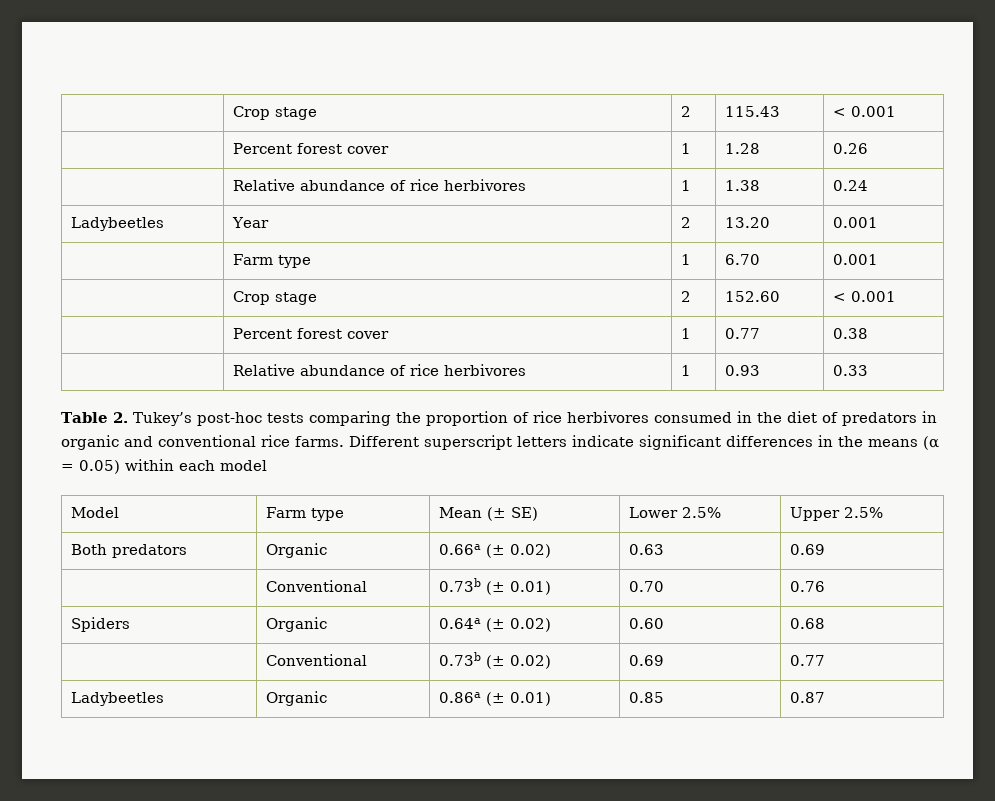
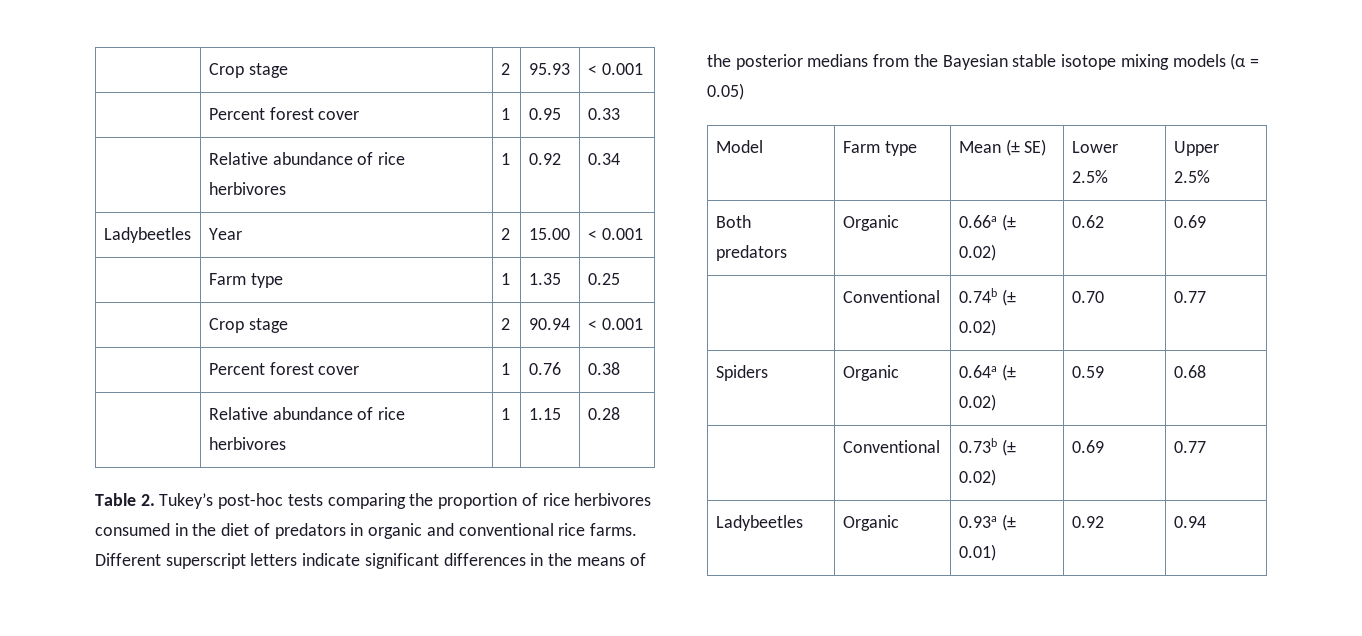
[232,106,317,120] [680,106,691,117] [724,106,780,117] [832,106,896,117] [232,143,389,154] [680,143,691,154] [724,143,760,154] [832,143,868,154] [232,179,526,191] [680,180,691,191] [724,180,760,191] [832,180,868,191] | Crop stage | 2 | 115.43 | < 0.001 // | Percent forest cover | 1 | 1.28 | 0.26 // | Relative abundance of rice herbivores | 1 | 1.38 | 0.24 -> [208,63,288,78] [500,63,510,75] [528,63,570,75] [587,63,643,75] [208,107,360,120] [500,108,510,120] [528,108,561,120] [587,108,620,120] [208,152,406,165] [208,182,286,195] [500,153,510,165] [528,153,561,165] [587,153,620,165] | Crop stage | 2 | 95.93 | < 0.001 // | Percent forest cover | 1 | 0.95 | 0.33 // | Relative abundance of rice herbivores | 1 | 0.92 | 0.34
[724,217,770,228] 13.20 | -> [528,228,570,240] [587,230,597,240] 15.00 | <
[724,254,760,265] [832,254,878,265] [232,291,317,305] [680,291,691,302] [724,291,780,302] [832,291,896,302] [232,328,389,339] [680,328,691,339] [724,328,760,339] 6.70 | 0.001 // | Crop stage | 2 | 152.60 | < 0.001 // | Percent forest cover | 1 | 0.77 -> [528,273,561,285] [587,273,620,285] [208,318,288,333] [500,318,510,330] [528,318,570,330] [587,318,643,330] [208,362,360,375] [500,363,510,375] [528,362,561,375] 1.35 | 0.25 // | Crop stage | 2 | 90.94 | < 0.001 // | Percent forest cover | 1 | 0.76
[724,365,760,376] [832,365,868,376] 0.93 | 0.33 -> [528,408,561,420] [587,407,620,420] 1.15 | 0.28
(918, 443) none -> [629,553,646,566] [707,54,1226,70] of the posterior medians from the Bayesian stable isotope mixing models
[125,459,267,471] within each model -> (744, 91) none
[628,544,664,555] 0.63 -> [1071,215,1104,228] 0.62
[438,578,551,595] 0.73b (± 0.01) -> [958,288,1016,306] [958,319,996,336] 0.74b (± 0.02)
[789,581,825,592] 0.76 -> [1173,291,1206,303] 0.77
[628,618,664,629] 0.60 -> [1071,366,1104,378] 0.59
[438,692,551,706] [628,692,664,703] [789,692,825,703] 0.86a (± 0.01) | 0.85 | 0.87 -> [958,514,1016,531] [958,544,996,561] [1071,516,1104,528] [1173,516,1206,528] 0.93a (± 0.01) | 0.92 | 0.94

